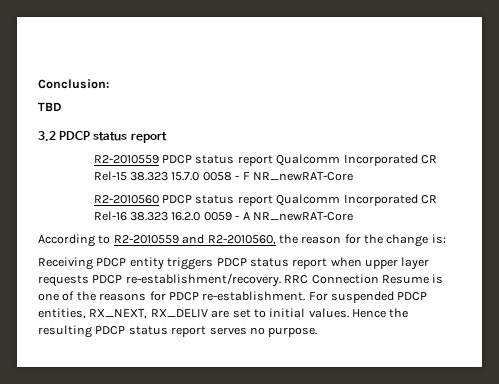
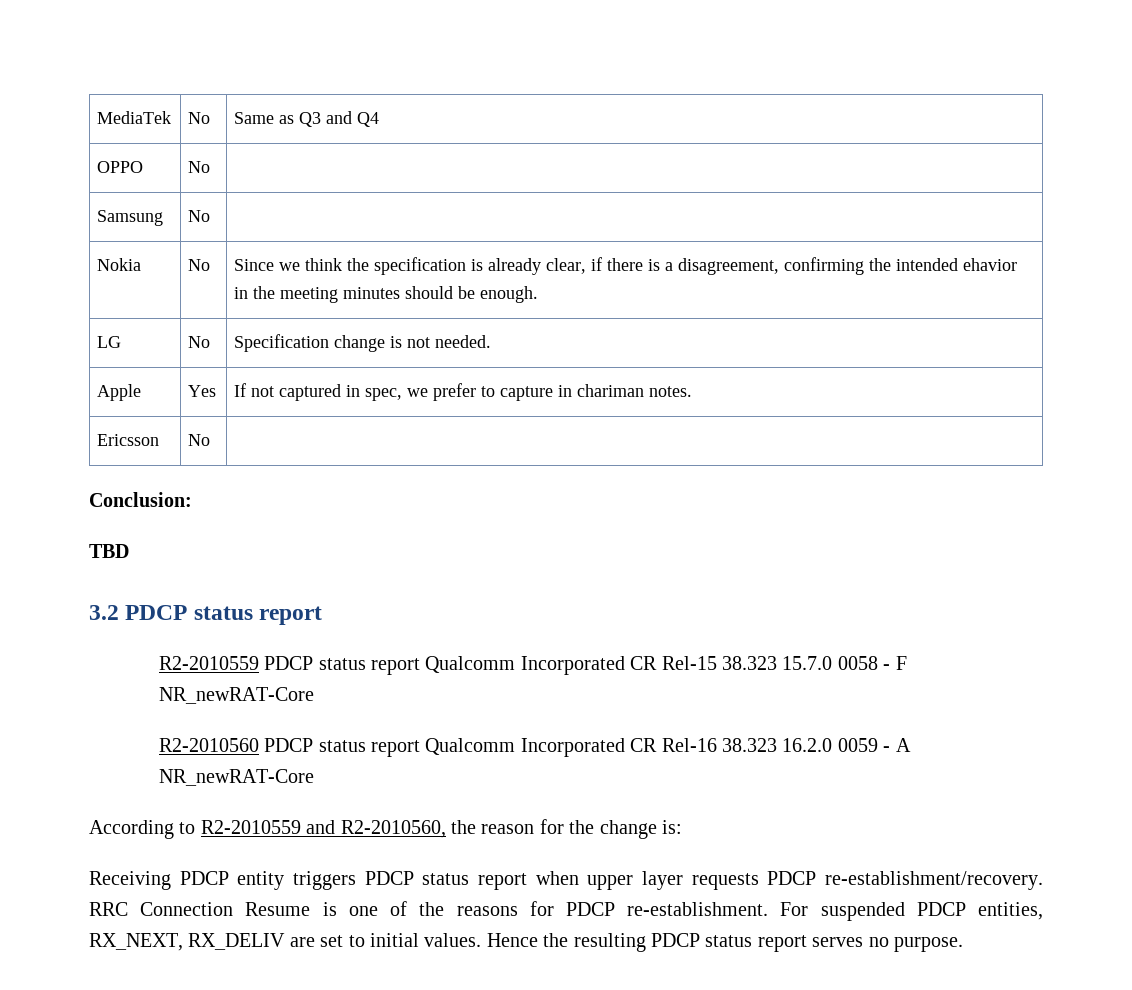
(38, 84) none -> [97,111,172,124] [188,112,211,124] [234,111,380,127] [97,161,144,173] [188,161,211,173] [97,210,164,226] [188,210,211,222] [97,258,142,271] [188,259,211,271] [234,257,1018,275] [234,286,539,303] [97,336,122,348] [188,336,211,348] [234,334,492,352] [97,384,142,401] [188,385,217,397] [234,383,693,401] [97,434,160,446] [188,434,211,446] MediaTek | No | Same as Q3 and Q4 // OPPO | No | // Samsung | No | // Nokia | No | Since we think the specification is already clear, if there is a disagreement, confirming the intended ehavior in the meeting minutes should be enough. // LG | No | Specification change is not needed. // Apple | Yes | If not captured in spec, we prefer to capture in chariman notes. // Ericsson | No | //

